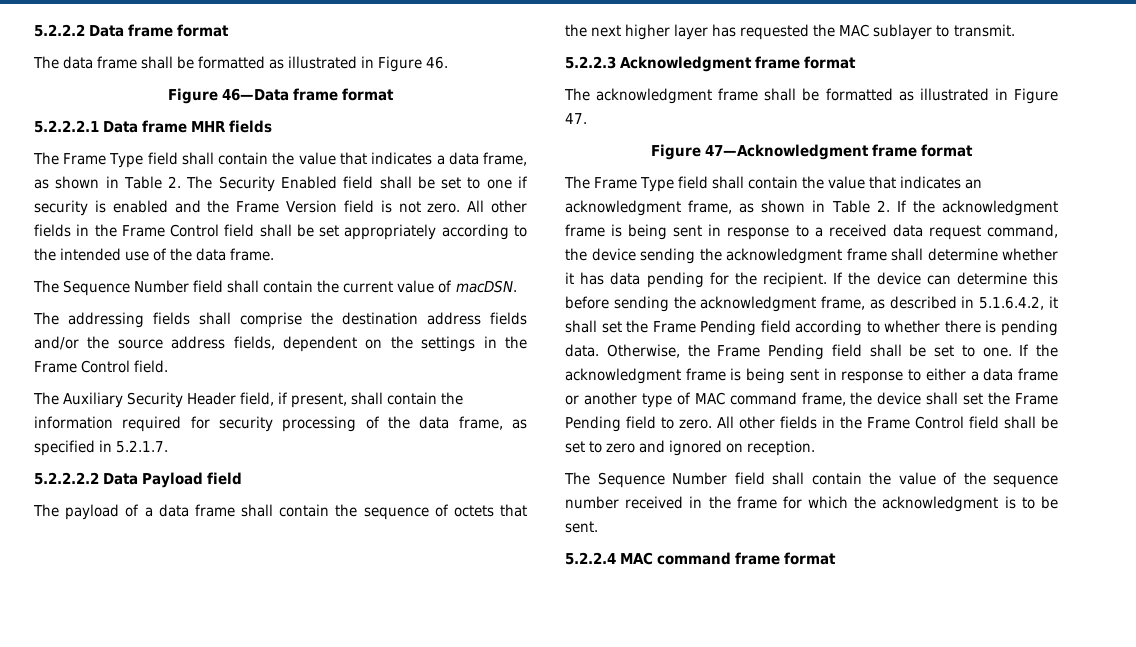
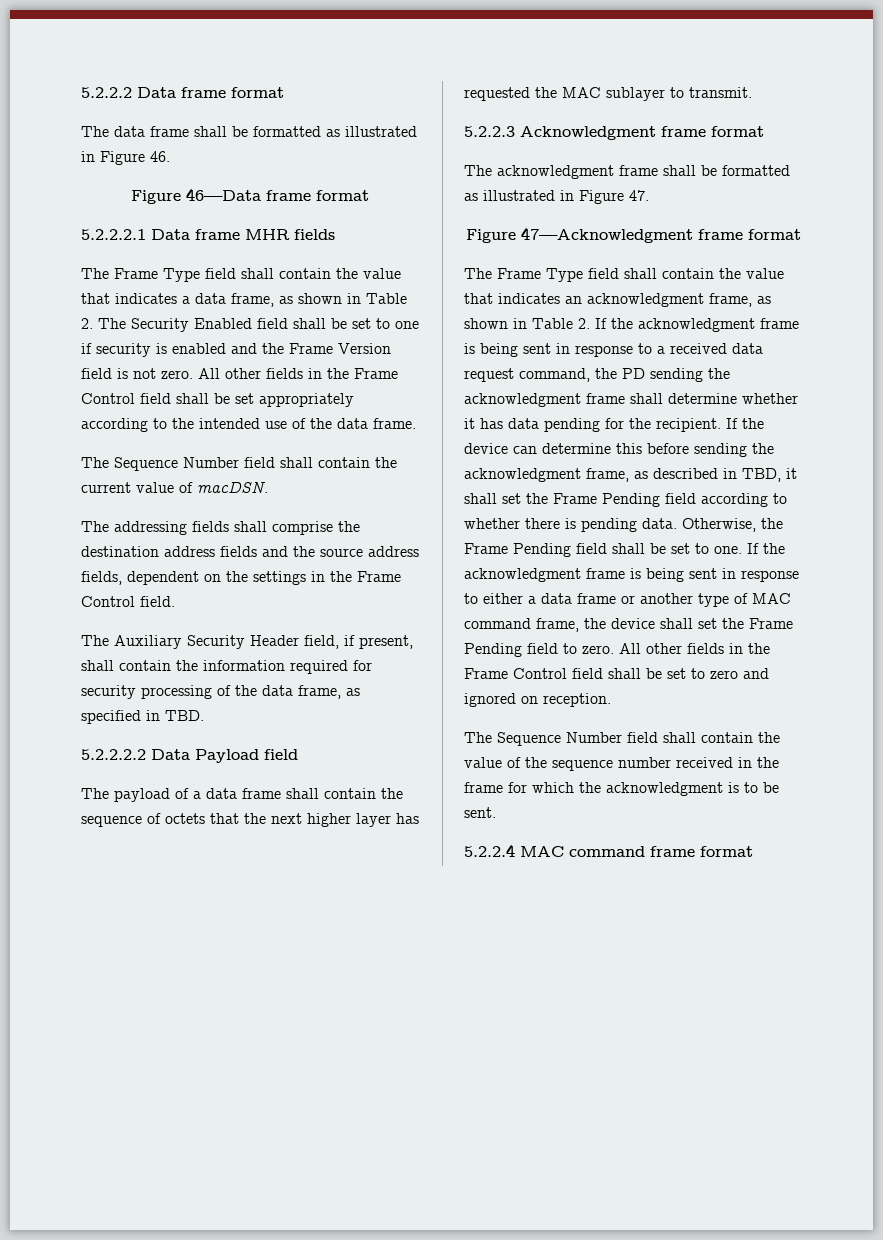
[34,336,79,350] and/or -> [262,546,288,557] and
[116,440,169,453] 5.2.1.7. -> [165,710,204,721] TBD.
[591,248,636,261] device -> [622,368,645,379] PD
[979,296,1045,310] 5.1.6.4.2, -> [742,468,781,482] TBD,

